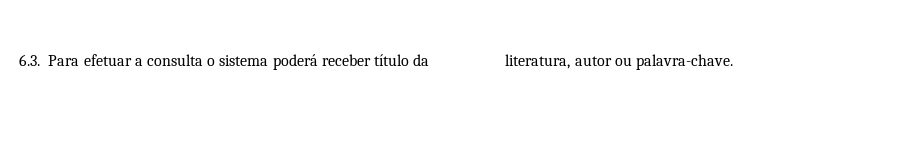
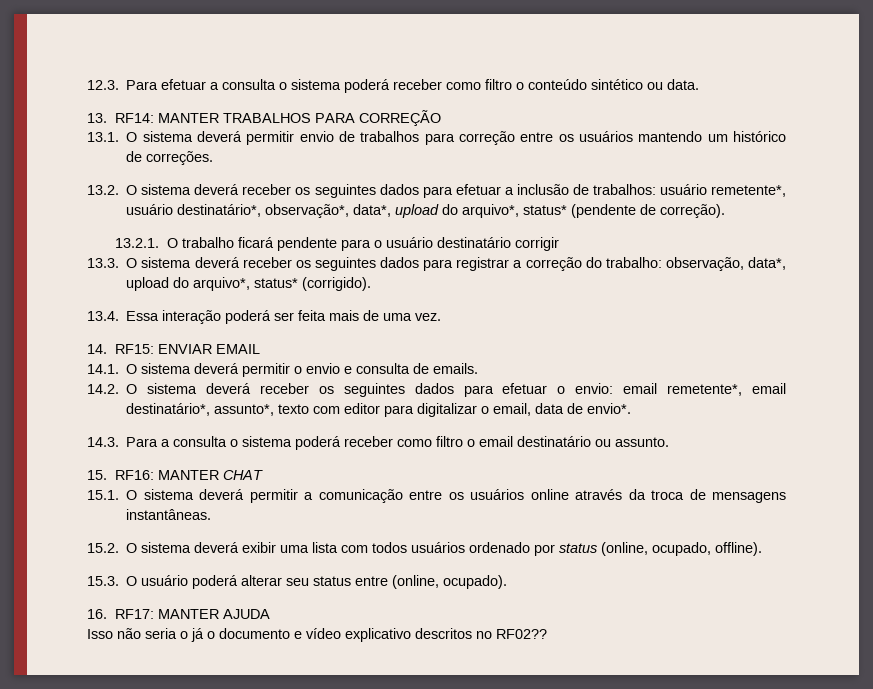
[19,54,40,66] 6.3. -> [87,80,119,90] 12.3.
[373,54,733,70] título da literatura, autor ou palavra-chave. -> [446,79,700,90] [87,110,442,126] [87,131,786,145] [126,151,214,165] [87,184,787,198] [126,204,726,218] [115,237,559,251] [87,257,786,271] [126,277,372,291] [87,310,442,324] [87,344,261,354] [87,363,479,377] [87,383,786,397] [126,403,632,417] [87,436,670,450] [87,470,264,480] [87,489,786,503] [126,509,212,520] [87,542,763,556] [87,575,508,589] [87,609,271,619] [87,628,547,642] como filtro o conteúdo sintético ou data. // 13. RF14: MANTER TRABALHOS PARA CORREÇÃO // 13.1. O sistema deverá permitir envio de trabalhos para correção entre os usuários mantendo um histórico de correções. // 13.2. O sistema deverá receber os seguintes dados para efetuar a inclusão de trabalhos: usuário remetente*, usuário destinatário*, observação*, data*, upload do arquivo*, status* (pendente de correção). // 13.2.1. O trabalho ficará pendente para o usuário destinatário corrigir // 13.3. O sistema deverá receber os seguintes dados para registrar a correção do trabalho: observação, data*, upload do arquivo*, status* (corrigido). // 13.4. Essa interação poderá ser feita mais de uma vez. // 14. RF15: ENVIAR EMAIL // 14.1. O sistema deverá permitir o envio e consulta de emails. // 14.2. O sistema deverá receber os seguintes dados para efetuar o envio: email remetente*, email destinatário*, assunto*, texto com editor para digitalizar o email, data de envio*. // 14.3. Para a consulta o sistema poderá receber como filtro o email destinatário ou assunto. // 15. RF16: MANTER CHAT // 15.1. O sistema deverá permitir a comunicação entre os usuários online através da troca de mensagens instantâneas. // 15.2. O sistema deverá exibir uma lista com todos usuários ordenado por status (online, ocupado, offline). // 15.3. O usuário poderá alterar seu status entre (online, ocupado). // 16. RF17: MANTER AJUDA // Isso não seria o já o documento e vídeo explicativo descritos no RF02??

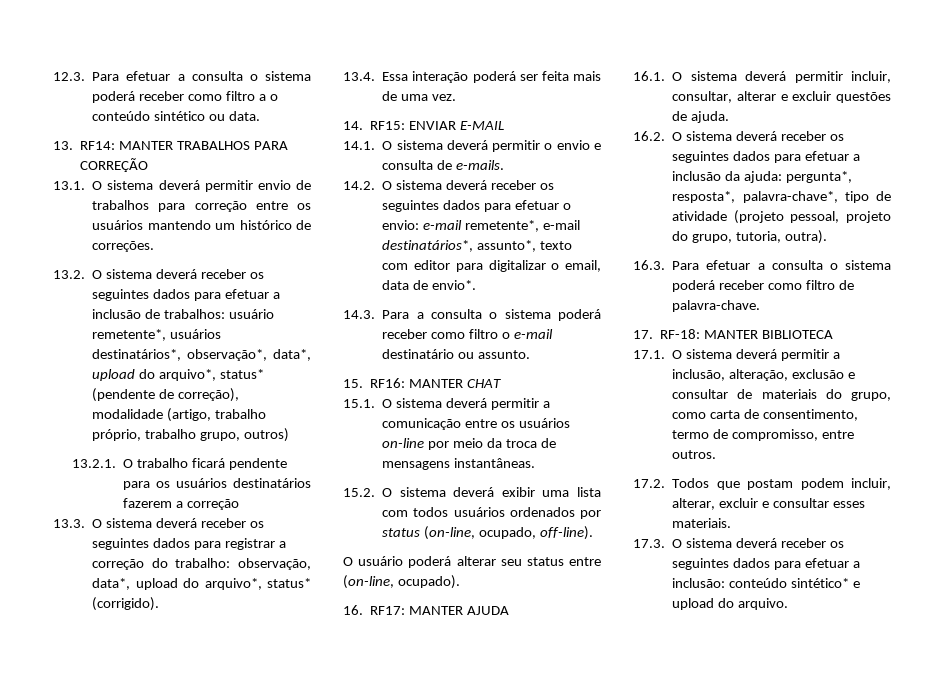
(513, 84) none -> [258,94,266,101] a
[126,204,262,217] usuário destinatário*, -> [170,329,222,339] [92,349,182,361] usuários destinatários*,
[660,204,726,218] correção). -> [178,388,240,402] [92,408,267,422] [92,428,289,442] correção), modalidade (artigo, trabalho próprio, trabalho grupo, outros)
[373,237,559,251] o usuário destinatário corrigir -> [155,478,311,488] [122,498,239,510] os usuários destinatários fazerem a correção
[216,344,261,354] EMAIL -> [460,121,505,130] E-MAIL
[433,363,479,374] emails. -> [456,160,505,170] e-mails.
[623,383,786,396] [126,403,211,416] email remetente*, email destinatário*, -> [423,220,580,232] [382,240,474,252] e-mail remetente*, e-mail destinatários*,
[479,436,514,447] email -> [513,329,553,339] e-mail
[530,489,623,500] online através -> [382,438,484,450] on-line por meio
[469,542,531,553] ordenado -> [509,507,575,517] ordenados
[601,542,763,556] [87,576,119,586] (online, ocupado, offline). // 15.3. -> [424,526,593,540] (on-line, ocupado, off-line). //
[392,575,440,589] (online, -> [343,575,394,589] (on-line,
[87,628,547,642] Isso não seria o já o documento e vídeo explicativo descritos no RF02?? -> [633,71,891,83] [672,91,891,103] [672,111,730,123] [633,131,844,141] [672,151,860,163] [672,171,852,183] [672,191,891,203] [672,210,891,224] [672,230,827,244] [633,260,891,270] [672,280,854,292] [672,300,761,312] [633,329,834,339] [633,349,840,361] [672,369,855,381] [672,389,891,401] [672,409,858,421] [672,429,854,441] [672,450,717,459] [633,478,891,490] [672,498,865,510] [672,518,732,528] [633,538,844,548] [672,558,860,570] [672,578,860,588] [672,598,789,610] 16.1. O sistema deverá permitir incluir, consultar, alterar e excluir questões de ajuda. // 16.2. O sistema deverá receber os seguintes dados para efetuar a inclusão da ajuda: pergunta*, resposta*, palavra-chave*, tipo de atividade (projeto pessoal, projeto do grupo, tutoria, outra). // 16.3. Para efetuar a consulta o sistema poderá receber como filtro de palavra-chave. // 17. RF-18: MANTER BIBLIOTECA // 17.1. O sistema deverá permitir a inclusão, alteração, exclusão e consultar de materiais do grupo, como carta de consentimento, termo de compromisso, entre outros. // 17.2. Todos que postam podem incluir, alterar, excluir e consultar esses materiais. // 17.3. O sistema deverá receber os seguintes dados para efetuar a inclusão: conteúdo sintético* e upload do arquivo.

